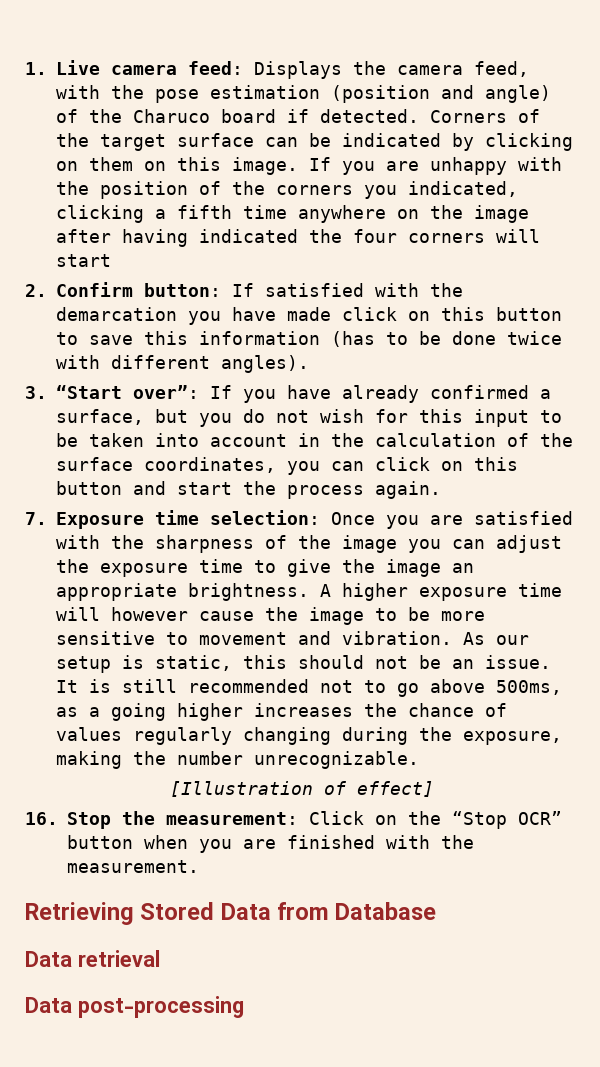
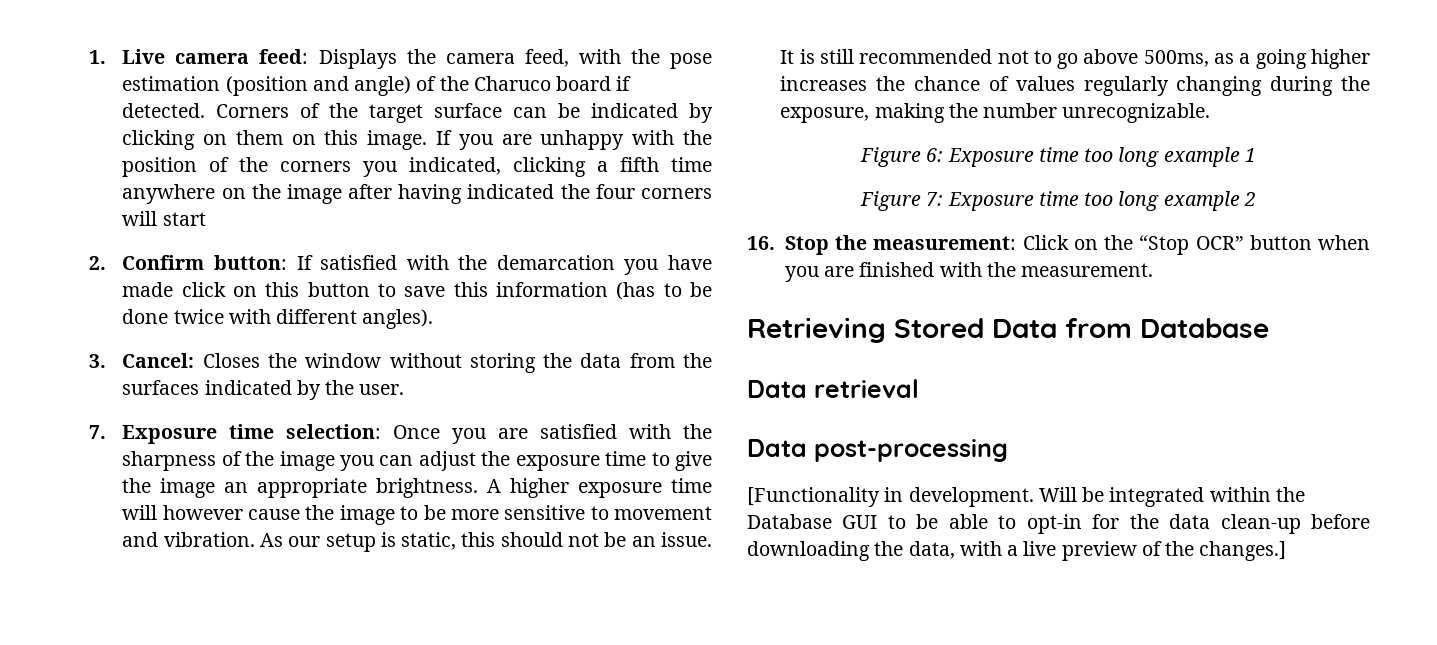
[56,385,551,403] [56,409,562,427] [56,433,573,447] [56,457,518,475] [56,481,441,499] “Start over”: If you have already confirmed a surface, but you do not wish for this input to be taken into account in the calculation of the surface coordinates, you can click on this button and start the process again. -> [122,353,713,373] [122,380,405,400] Cancel: Closes the window without storing the data from the surfaces indicated by the user.
[169,781,434,797] [Illustration of effect] -> [860,147,1256,167] [860,191,1256,211] Figure 6: Exposure time too long example 1 // Figure 7: Exposure time too long example 2
(244, 1007) none -> [747,487,1305,507] [747,514,1370,534] [747,541,1287,561] // [Functionality in development. Will be integrated within the Database GUI to be able to opt-in for the data clean-up before downloading the data, with a live preview of the changes.]

